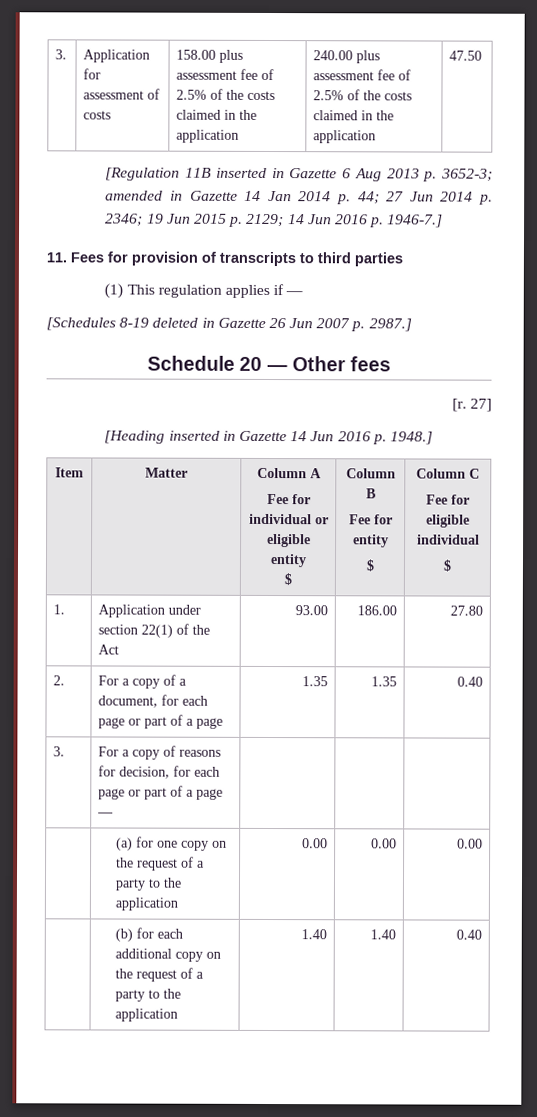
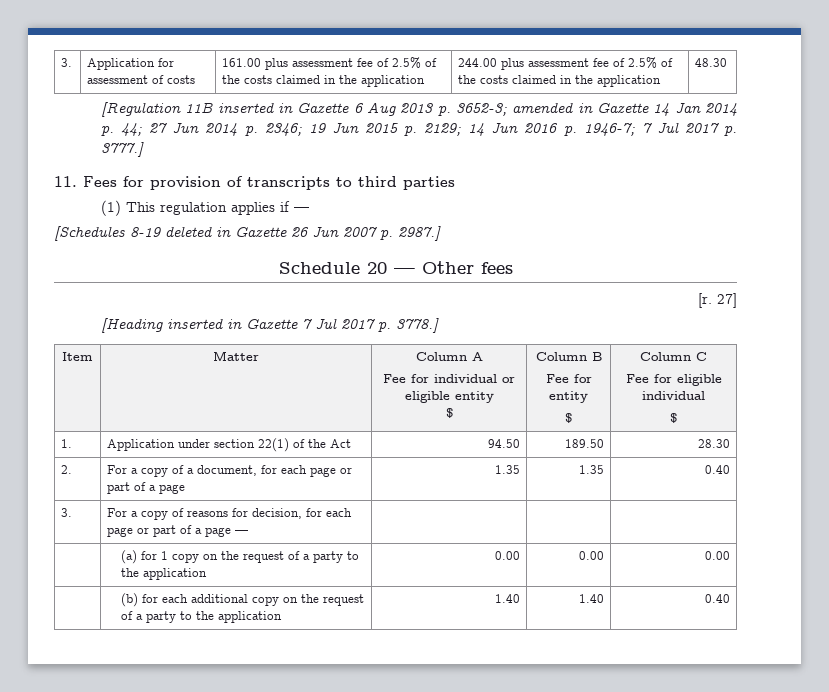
[176,49,217,60] 158.00 -> [222,58,262,67] 161.00
[313,50,354,61] 240.00 -> [458,58,498,67] 244.00
[449,50,483,61] 47.50 -> [695,58,728,67] 48.30
[387,214,444,228] 1946-7.] -> [583,122,738,136] [101,142,145,157] 1946-7; 7 Jul 2017 p. 3777.]
[290,431,433,445] 14 Jun 2016 p. 1948.] -> [302,318,440,333] 7 Jul 2017 p. 3778.]
[294,605,328,616] [356,605,397,616] [449,605,483,616] 93.00 | 186.00 | 27.80 -> [487,439,520,448] [564,439,604,448] [697,439,730,448] 94.50 | 189.50 | 28.30
[156,840,178,848] one -> [161,551,169,560] 1

